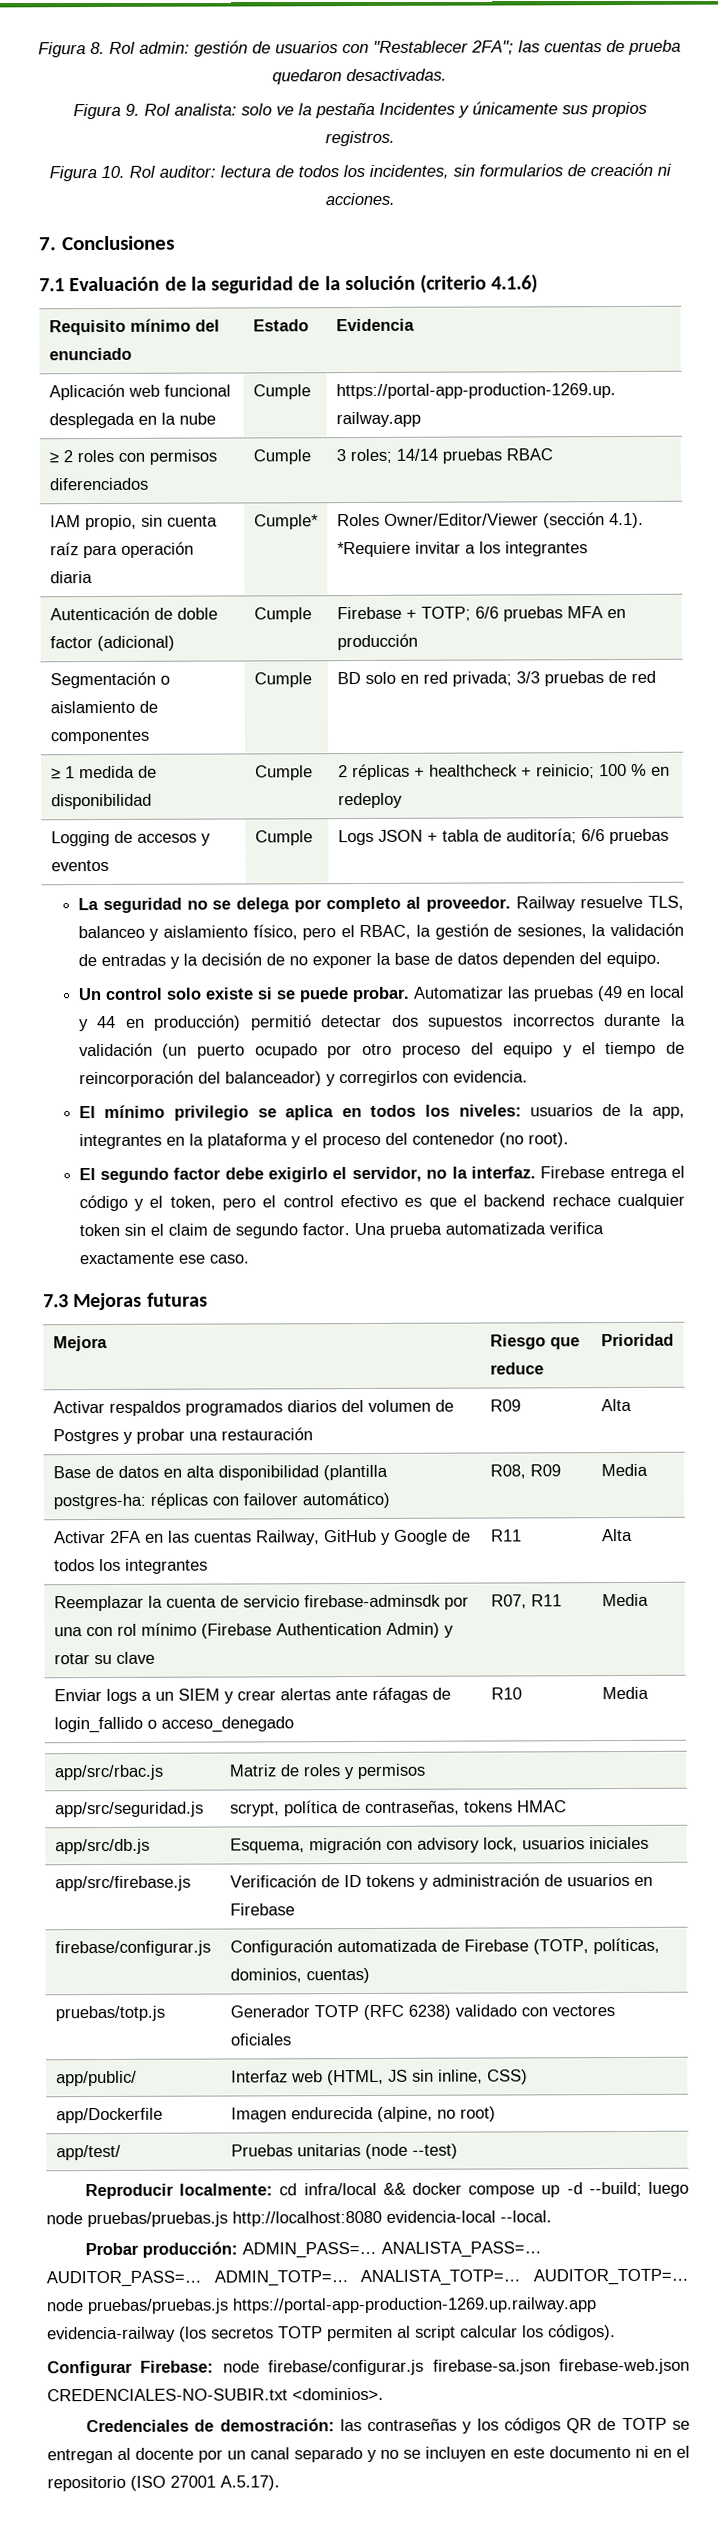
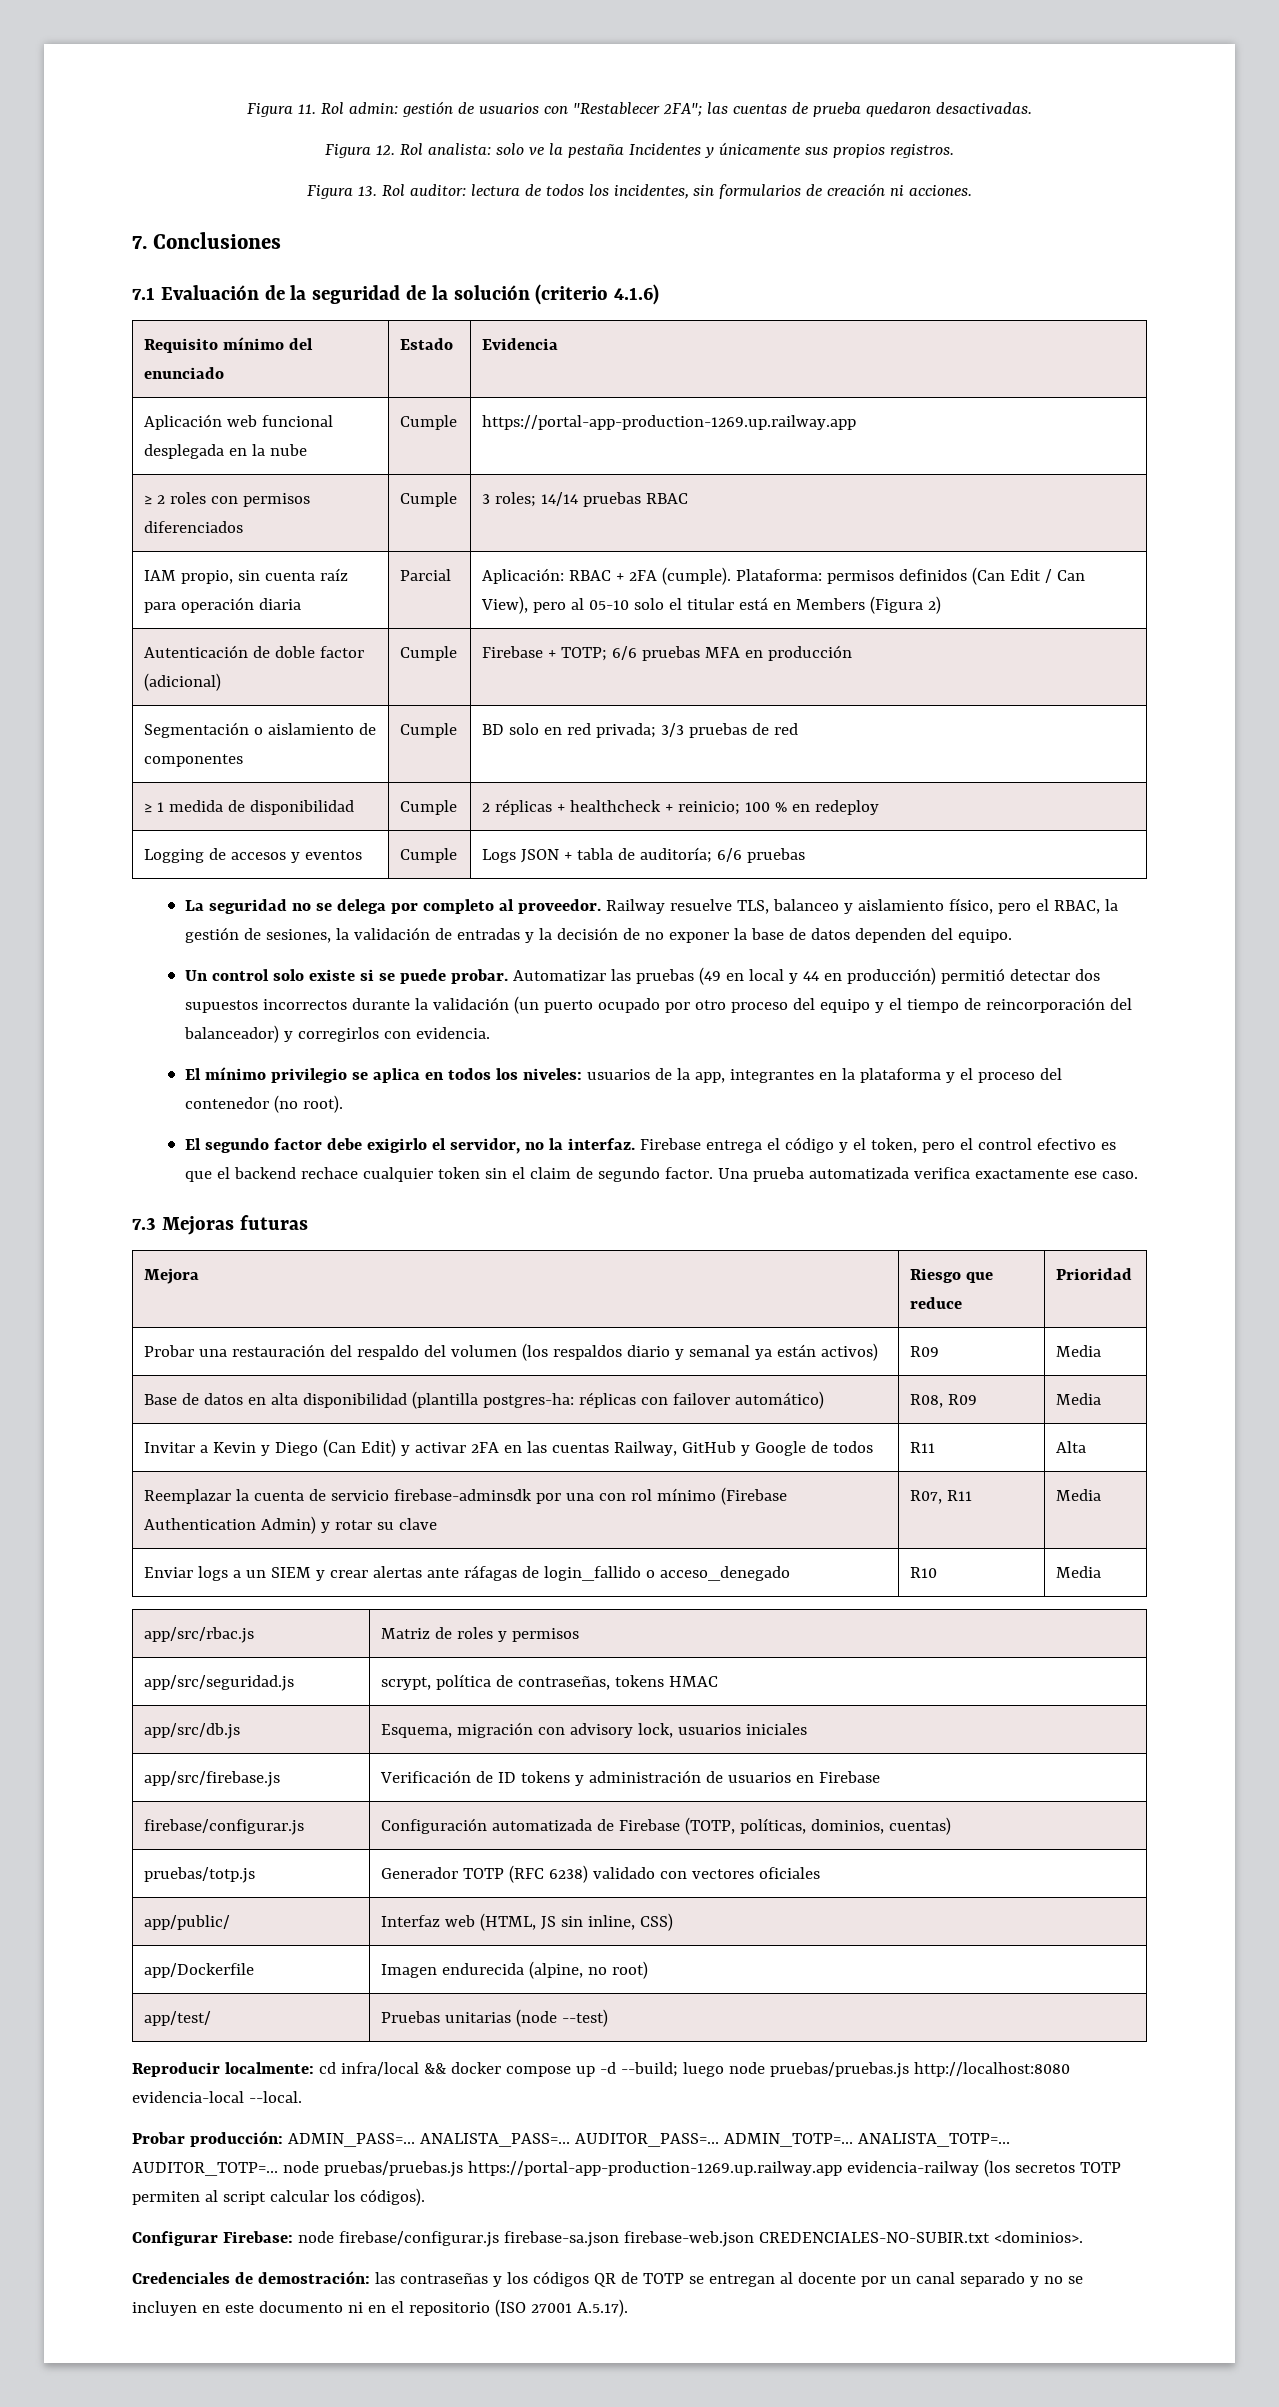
[38,41,105,58] Figura 8. -> [247,103,317,117] Figura 11.
[124,103,140,116] 9. -> [376,145,396,156] 12.
[100,165,125,179] 10. -> [357,186,377,196] 13.
[253,514,319,530] [336,512,644,529] [336,541,588,558] Cumple* | Roles Owner/Editor/Viewer (sección 4.1). *Requiere invitar a los integrantes -> [400,569,452,581] [482,567,1086,585] [481,596,942,614] Parcial | Aplicación: RBAC + 2FA (cumple). Plataforma: permisos definidos (Can Edit / Can View), pero al 05-10 solo el titular está en Members (Figura 2)
[52,1399,454,1416] [52,1427,313,1445] [489,1399,521,1412] [600,1398,632,1412] Activar respaldos programados diarios del volumen de Postgres y probar una restauración | R09 | Alta -> [144,1343,879,1361] [910,1346,940,1357] [1056,1345,1102,1357] Probar una restauración del respaldo del volumen (los respaldos diario y semanal ya están activos) | R09 | Media
[53,1530,106,1544] Activar -> [144,1439,467,1457] Invitar a Kevin y Diego (Can Edit) y activar
[98,1558,208,1574] los integrantes -> (874, 1447) none

